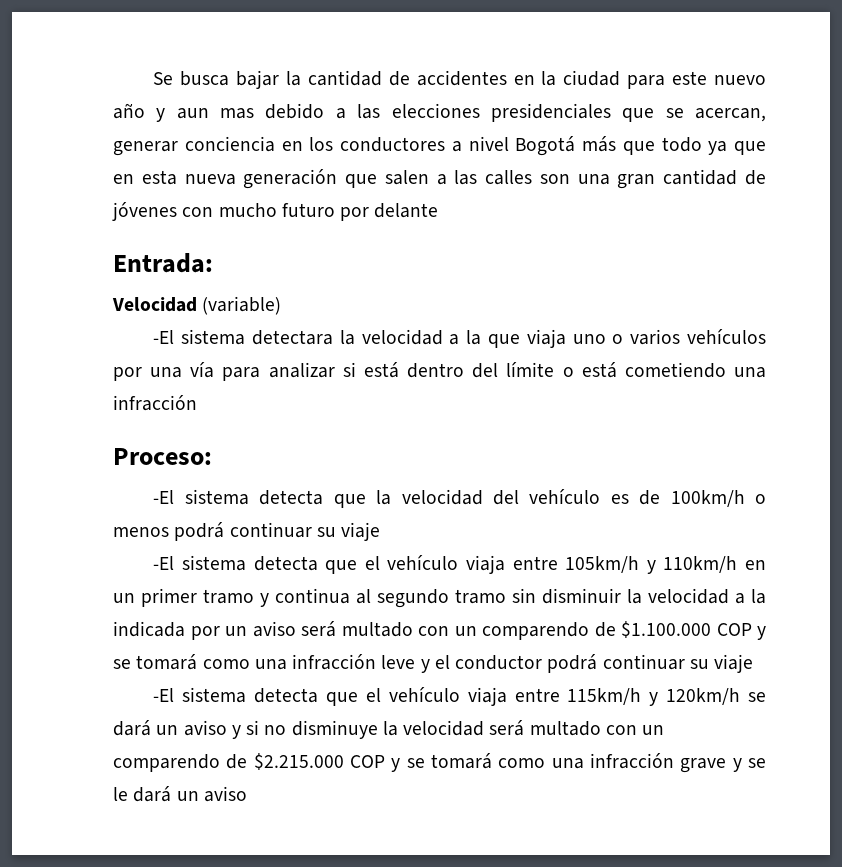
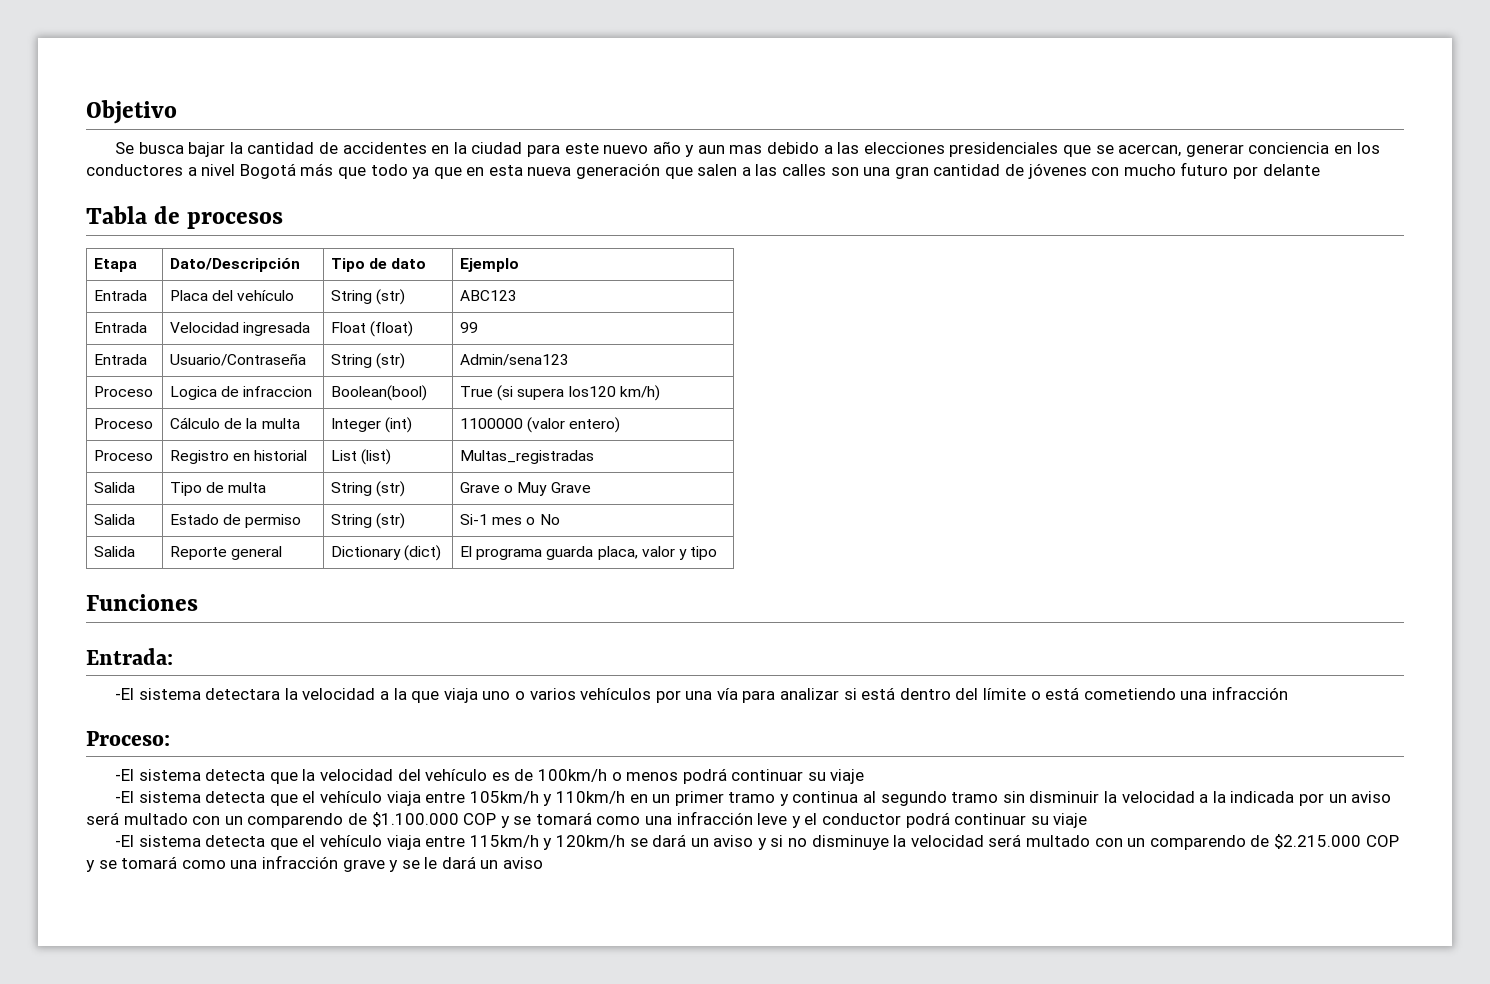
(153, 78) none -> [86,100,177,124] Objetivo //
(439, 210) none -> [86,206,284,229] [94,258,138,272] [170,258,301,272] [331,258,427,272] [460,258,520,272] [94,290,148,301] [170,290,295,301] [331,289,406,305] [460,290,518,301] [94,322,148,333] [170,322,311,336] [331,321,414,337] [460,322,479,333] [94,354,148,365] [170,353,307,366] [331,353,406,369] [460,354,570,366] [94,386,154,397] [170,386,313,400] [331,385,428,401] [460,385,660,401] [94,418,154,429] [170,417,300,429] [331,417,413,433] [460,417,621,433] [94,450,154,461] [170,450,308,464] [331,449,392,465] [460,450,595,464] [94,482,136,493] [170,482,267,496] [331,481,406,497] [460,482,591,496] [94,514,136,525] [170,514,302,528] [331,513,406,529] [460,514,560,525] [94,546,136,557] [170,546,283,560] [331,545,442,561] [460,546,718,560] [86,594,198,611] // Tabla de procesos // Etapa | Dato/Descripción | Tipo de dato | Ejemplo // Entrada | Placa del vehículo | String (str) | ABC123 // Entrada | Velocidad ingresada | Float (float) | 99 // Entrada | Usuario/Contraseña | String (str) | Admin/sena123 // Proceso | Logica de infraccion | Boolean(bool) | True (si supera los120 km/h) // Proceso | Cálculo de la multa | Integer (int) | 1100000 (valor entero) // Proceso | Registro en historial | List (list) | Multas_registradas // Salida | Tipo de multa | String (str) | Grave o Muy Grave // Salida | Estado de permiso | String (str) | Si-1 mes o No // Salida | Reporte general | Dictionary (dict) | El programa guarda placa, valor y tipo // Funciones
[112,296,282,315] // Velocidad (variable) -> (173, 656) none

